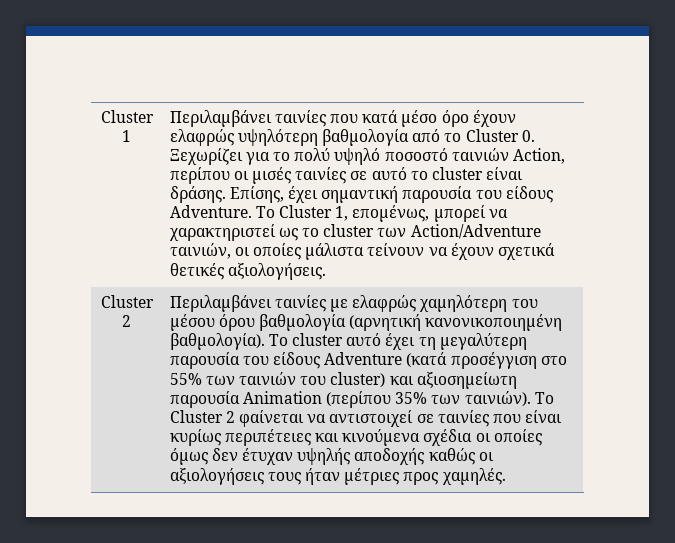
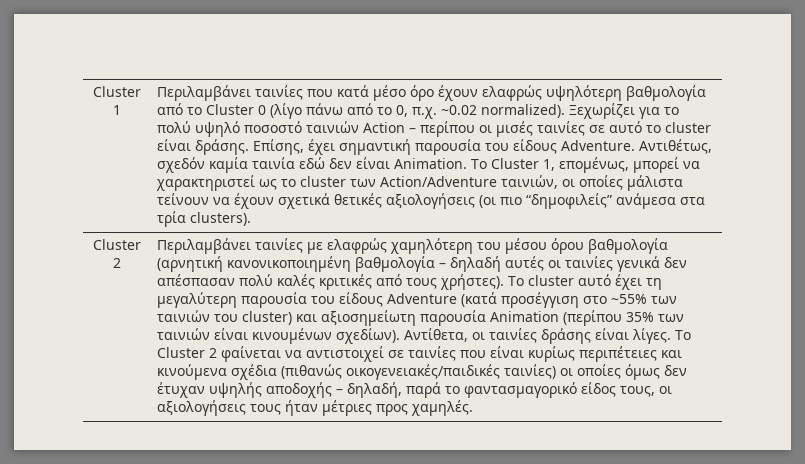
[521,130,535,142] 0. -> [258,103,566,119] 0 (λίγο πάνω από το 0, π.χ. ~0.02 normalized).
[513,148,566,164] Action, -> [363,122,417,133] Action –
(252, 211) none -> [639,139,713,154] [157,157,468,173] Αντιθέτως, σχεδόν καμία ταινία εδώ δεν είναι Animation.
[227,262,326,280] αξιολογήσεις. -> [386,193,706,209] [157,211,252,227] αξιολογήσεις (οι πιο “δημοφιλείς” ανάμεσα στα τρία clusters).
[169,333,265,350] βαθμολογία). -> [355,256,688,272] [157,274,505,290] βαθμολογία – δηλαδή αυτές οι ταινίες γενικά δεν απέσπασαν πολύ καλές κριτικές από τους χρήστες).
[169,373,202,385] 55% -> [611,294,648,304] ~55%
[464,391,531,406] ταινιών). -> [157,328,672,344] ταινιών είναι κινουμένων σχεδίων). Αντίθετα, οι ταινίες δράσης είναι λίγες.
(473, 437) none -> [281,364,557,380] (πιθανώς οικογενειακές/παιδικές ταινίες)
[428,448,475,465] καθώς -> [336,382,656,398] – δηλαδή, παρά το φαντασμαγορικό είδος τους,

